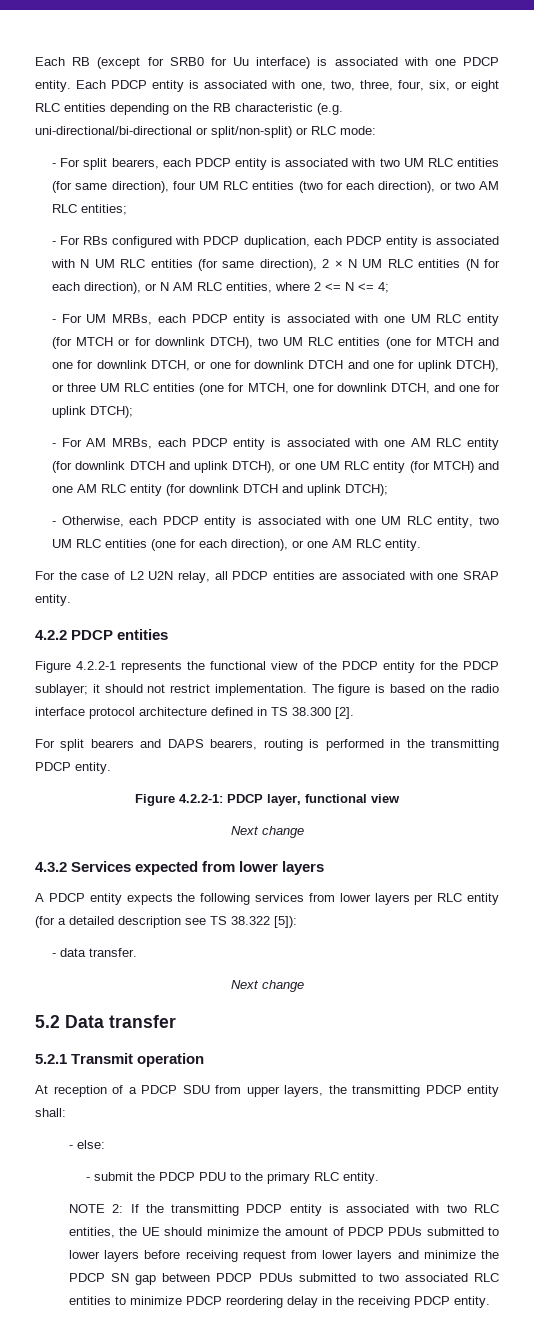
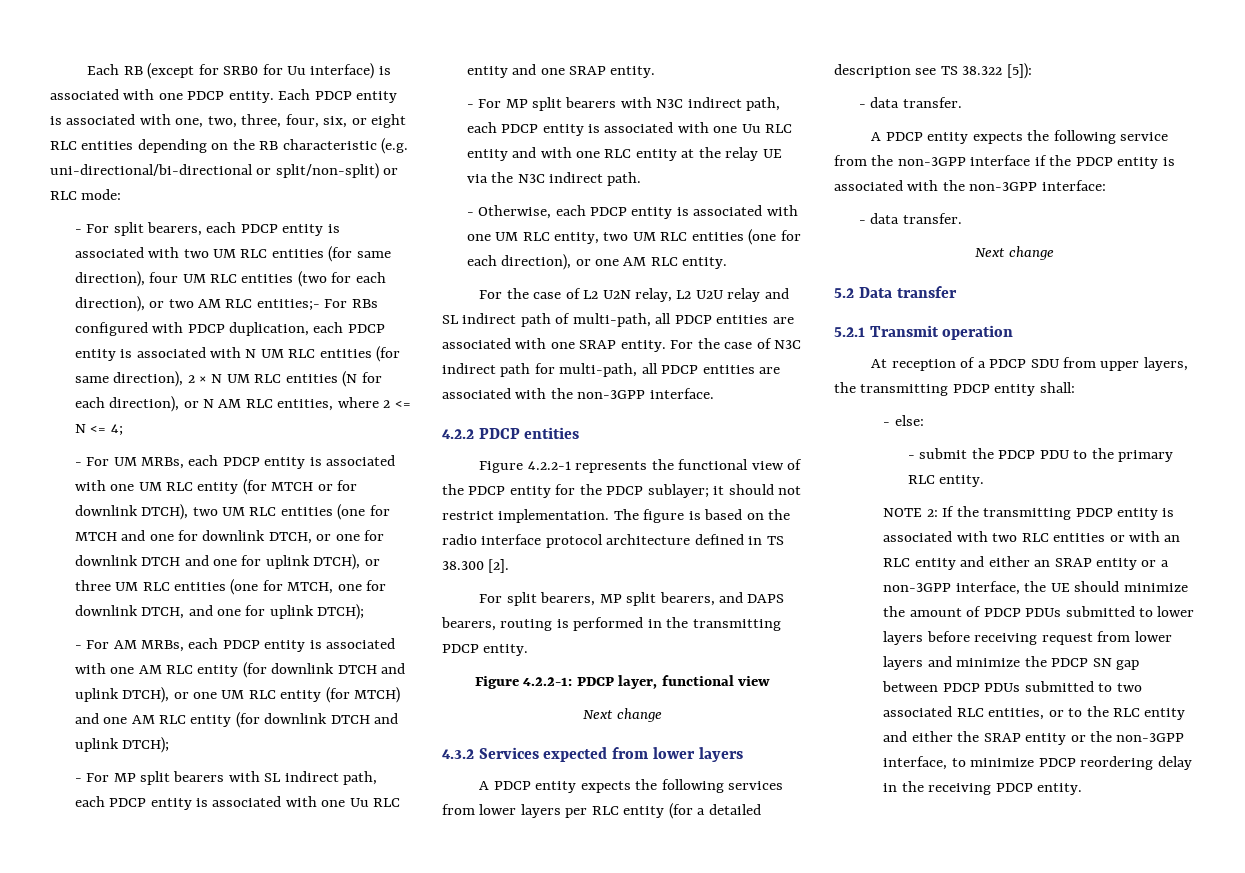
[81,204,128,215] [52,241,57,245] entities; // - -> [256,299,320,311] entities;-
(389, 490) none -> [74,771,378,785] [74,796,401,810] [466,64,656,78] [466,97,781,111] [466,122,793,136] [466,147,782,161] [466,172,642,186] // - For MP split bearers with SL indirect path, each PDCP entity is associated with one Uu RLC entity and one SRAP entity. // - For MP split bearers with N3C indirect path, each PDCP entity is associated with one Uu RLC entity and with one RLC entity at the relay UE via the N3C indirect path.
(210, 577) none -> [676,288,789,302] [442,313,651,327] L2 U2U relay and SL indirect path of multi-path,
(71, 600) none -> [670,338,802,349] [442,363,781,377] [442,388,714,399] For the case of N3C indirect path for multi-path, all PDCP entities are associated with the non-3GPP interface.
[90,739,134,748] bearers -> [540,592,715,606] bearers, MP split bearers,
(138, 952) none -> [871,130,1168,144] [834,155,1175,169] [834,180,1106,191] [858,213,962,224] // A PDCP entity expects the following service from the non-3GPP interface if the PDCP entity is associated with the non-3GPP interface: // - data transfer.
[69,1227,116,1238] entities, -> [1053,531,1181,542] [883,556,1169,570] [883,581,1020,595] entities or with an RLC entity and either an SRAP entity or a non-3GPP interface,
[69,1296,112,1305] entities -> [988,706,1186,720] [883,731,1185,745] [883,756,948,770] entities, or to the RLC entity and either the SRAP entity or the non-3GPP interface,

